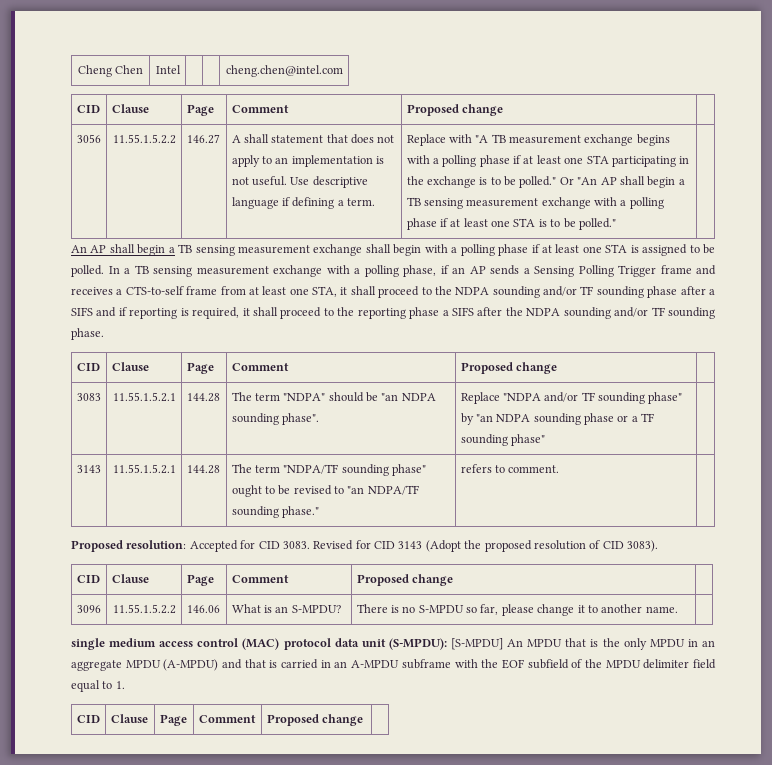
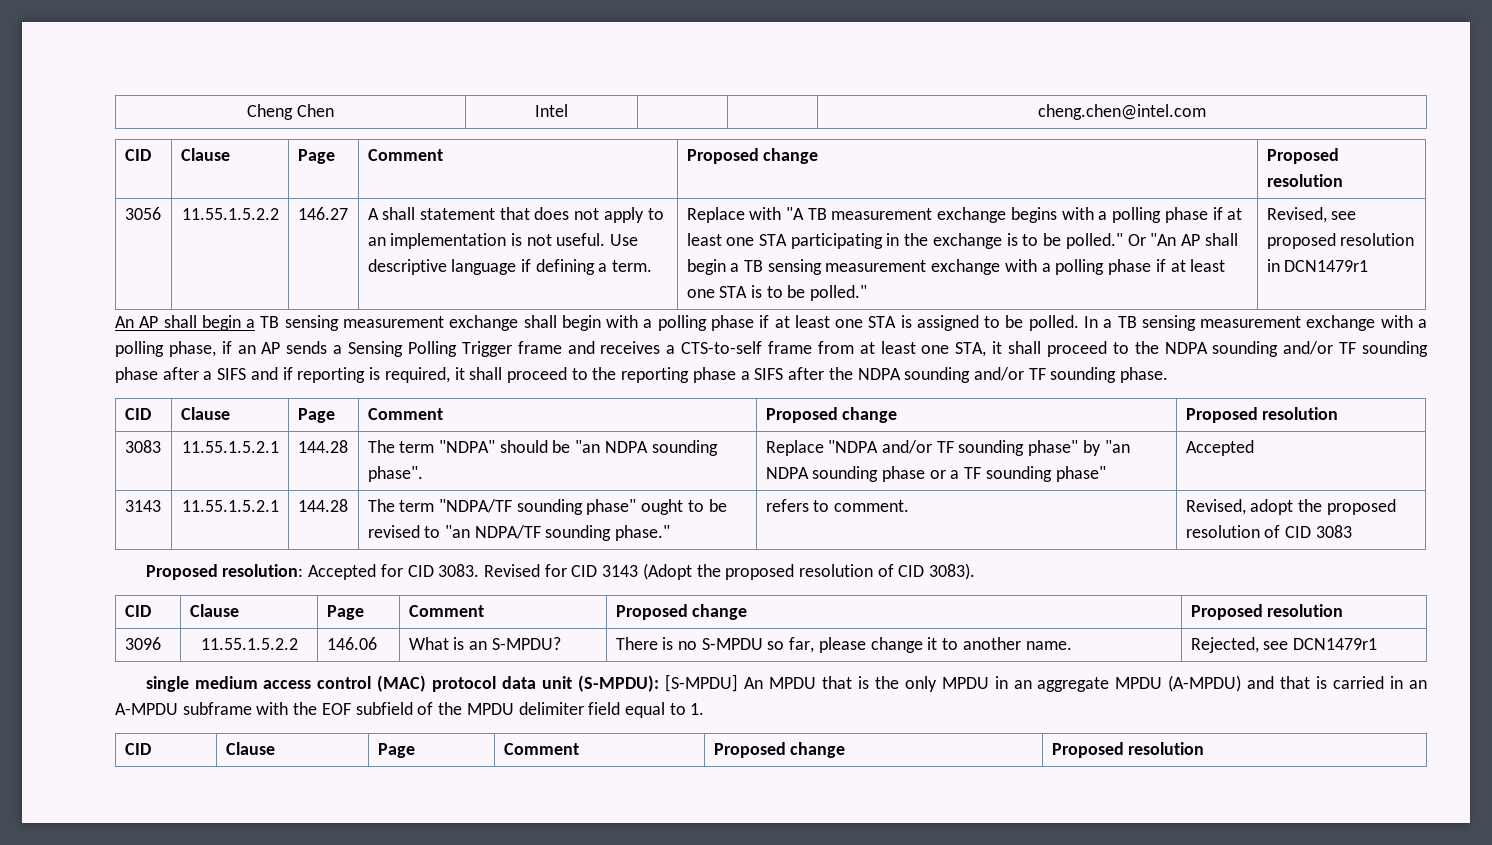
(503, 110) none -> [1266,148,1339,164] [1266,174,1343,187] Proposed resolution
(616, 224) none -> [1266,207,1357,223] [1266,233,1415,249] [1266,259,1369,272] Revised, see proposed resolution in DCN1479r1
(557, 368) none -> [1185,407,1339,423] Proposed resolution
(545, 440) none -> [1185,440,1254,456] Accepted
(560, 469) none -> [1185,499,1396,515] [1185,525,1352,538] Revised, adopt the proposed resolution of CID 3083
(453, 580) none -> [1190,604,1344,620] Proposed resolution
(678, 609) none -> [1190,637,1378,653] Rejected, see DCN1479r1
(363, 720) none -> [1051,742,1205,758] Proposed resolution

